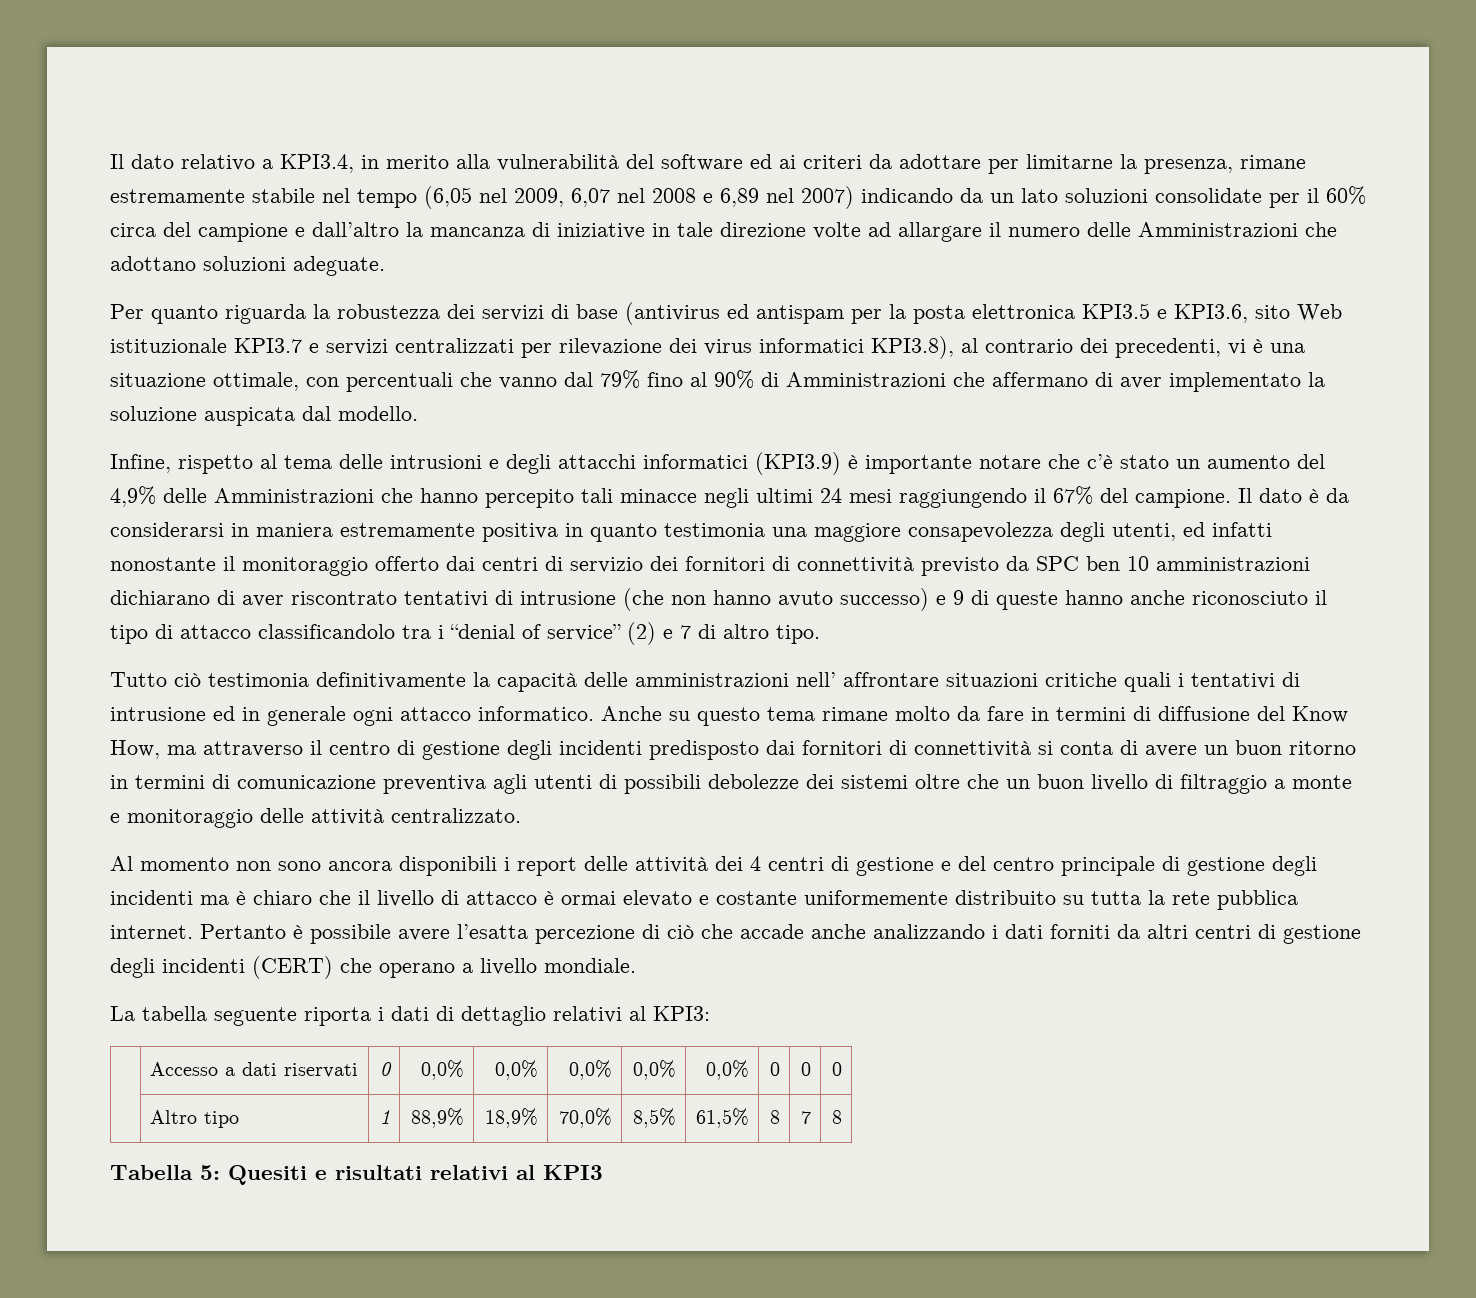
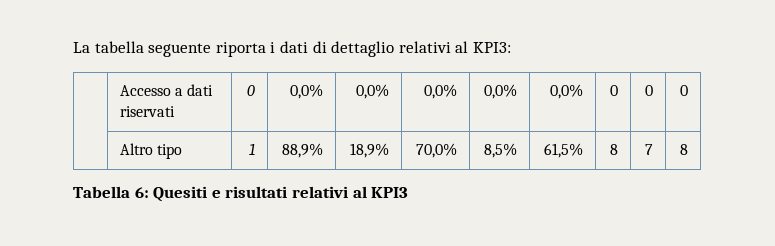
[110,154,1306,174] [110,186,1366,209] [110,222,1337,242] [110,256,385,276] [110,302,1342,325] [110,336,1305,359] [110,370,1325,392] [110,406,418,426] [110,452,1325,475] [110,486,1349,508] [110,522,1272,542] [110,556,1310,576] [110,588,1327,611] [110,622,820,645] [110,672,1300,692] [110,706,1348,726] [110,740,1356,760] [110,774,1352,794] [110,808,521,828] [110,856,1317,876] [110,890,1298,910] [110,924,1361,944] [110,956,636,979] Il dato relativo a KPI3.4, in merito alla vulnerabilità del software ed ai criteri da adottare per limitarne la presenza, rimane estremamente stabile nel tempo (6,05 nel 2009, 6,07 nel 2008 e 6,89 nel 2007) indicando da un lato soluzioni consolidate per il 60% circa del campione e dall’altro la mancanza di iniziative in tale direzione volte ad allargare il numero delle Amministrazioni che adottano soluzioni adeguate. // Per quanto riguarda la robustezza dei servizi di base (antivirus ed antispam per la posta elettronica KPI3.5 e KPI3.6, sito Web istituzionale KPI3.7 e servizi centralizzati per rilevazione dei virus informatici KPI3.8), al contrario dei precedenti, vi è una situazione ottimale, con percentuali che vanno dal 79% fino al 90% di Amministrazioni che affermano di aver implementato la soluzione auspicata dal modello. // Infine, rispetto al tema delle intrusioni e degli attacchi informatici (KPI3.9) è importante notare che c’è stato un aumento del 4,9% delle Amministrazioni che hanno percepito tali minacce negli ultimi 24 mesi raggiungendo il 67% del campione. Il dato è da considerarsi in maniera estremamente positiva in quanto testimonia una maggiore consapevolezza degli utenti, ed infatti nonostante il monitoraggio offerto dai centri di servizio dei fornitori di connettività previsto da SPC ben 10 amministrazioni dichiarano di aver riscontrato tentativi di intrusione (che non hanno avuto successo) e 9 di queste hanno anche riconosciuto il tipo di attacco classificandolo tra i “denial of service” (2) e 7 di altro tipo. // Tutto ciò testimonia definitivamente la capacità delle amministrazioni nell’ affrontare situazioni critiche quali i tentativi di intrusione ed in generale ogni attacco informatico. Anche su questo tema rimane molto da fare in termini di diffusione del Know How, ma attraverso il centro di gestione degli incidenti predisposto dai fornitori di connettività si conta di avere un buon ritorno in termini di comunicazione preventiva agli utenti di possibili debolezze dei sistemi oltre che un buon livello di filtraggio a monte e monitoraggio delle attività centralizzato. // Al momento non sono ancora disponibili i report delle attività dei 4 centri di gestione e del centro principale di gestione degli incidenti ma è chiaro che il livello di attacco è ormai elevato e costante uniformemente distribuito su tutta la rete pubblica internet. Pertanto è possibile avere l’esatta percezione di ciò che accade anche analizzando i dati forniti da altri centri di gestione degli incidenti (CERT) che operano a livello mondiale. // -> (73, 47) none
[200,1165,220,1180] 5: -> [134,187,149,198] 6:

